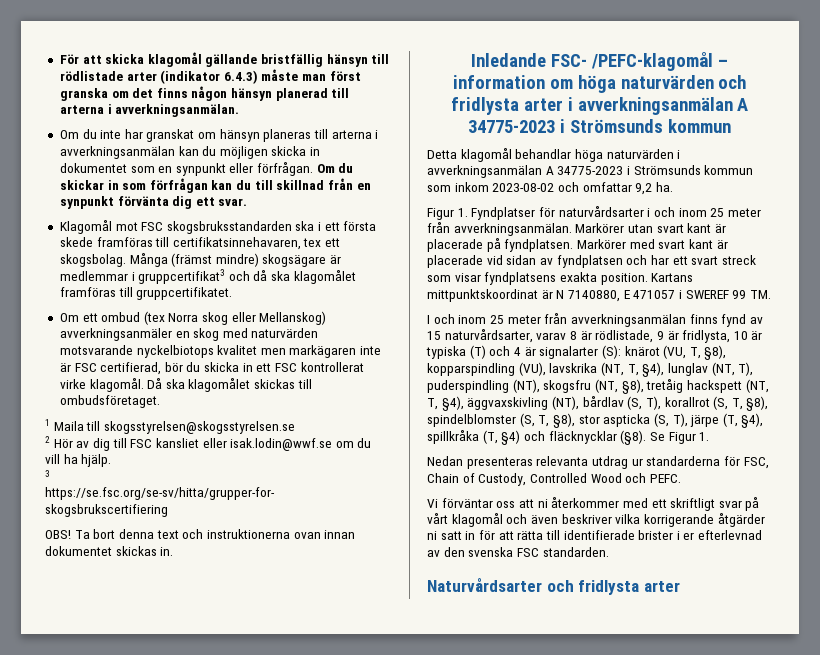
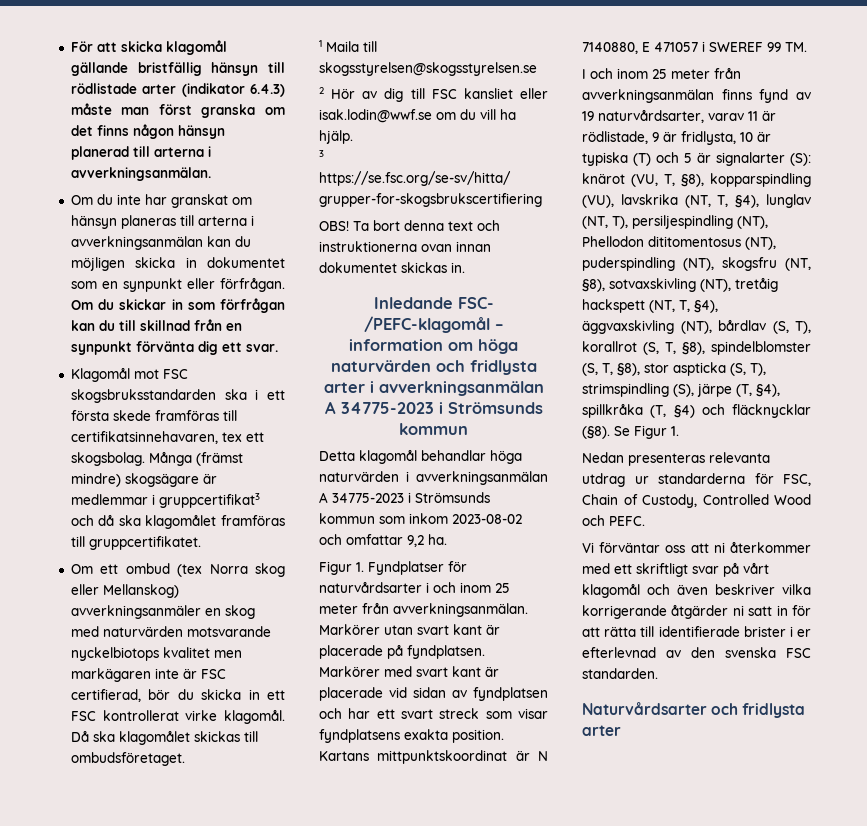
[427,331,441,340] 15 -> [582,111,594,121] 19
[569,331,577,340] 8 -> [748,111,758,121] 11
[513,347,521,356] 4 -> [684,153,692,163] 5
(754, 369) none -> [632,215,768,229] [582,236,776,250] persiljespindling (NT), Phellodon dititomentosus (NT),
(644, 386) none -> [609,278,731,292] sotvaxskivling (NT),
(688, 420) none -> [582,383,694,397] strimspindling (S),

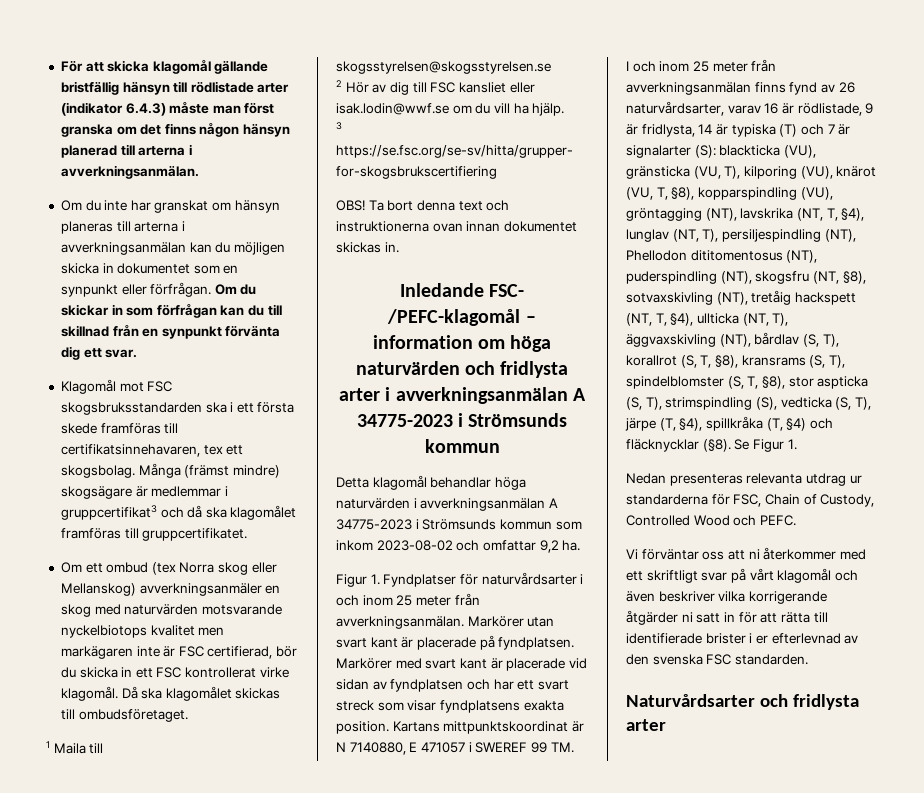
[582,111,594,121] 19 -> [838,82,855,93] 26
[748,111,758,121] 11 -> [764,103,779,114] 16
[740,132,753,142] 10 -> [698,124,713,134] 14
[684,153,692,163] 5 -> [827,124,835,134] 7
(811, 159) none -> [719,145,816,158] [626,166,833,179] blackticka (VU), gränsticka (VU, T), kilporing (VU),
(614, 201) none -> [626,208,737,221] gröntagging (NT),
(718, 306) none -> [696,313,789,326] ullticka (NT, T),
(705, 348) none -> [741,355,845,368] kransrams (S, T),
(694, 390) none -> [780,397,871,410] vedticka (S, T),

